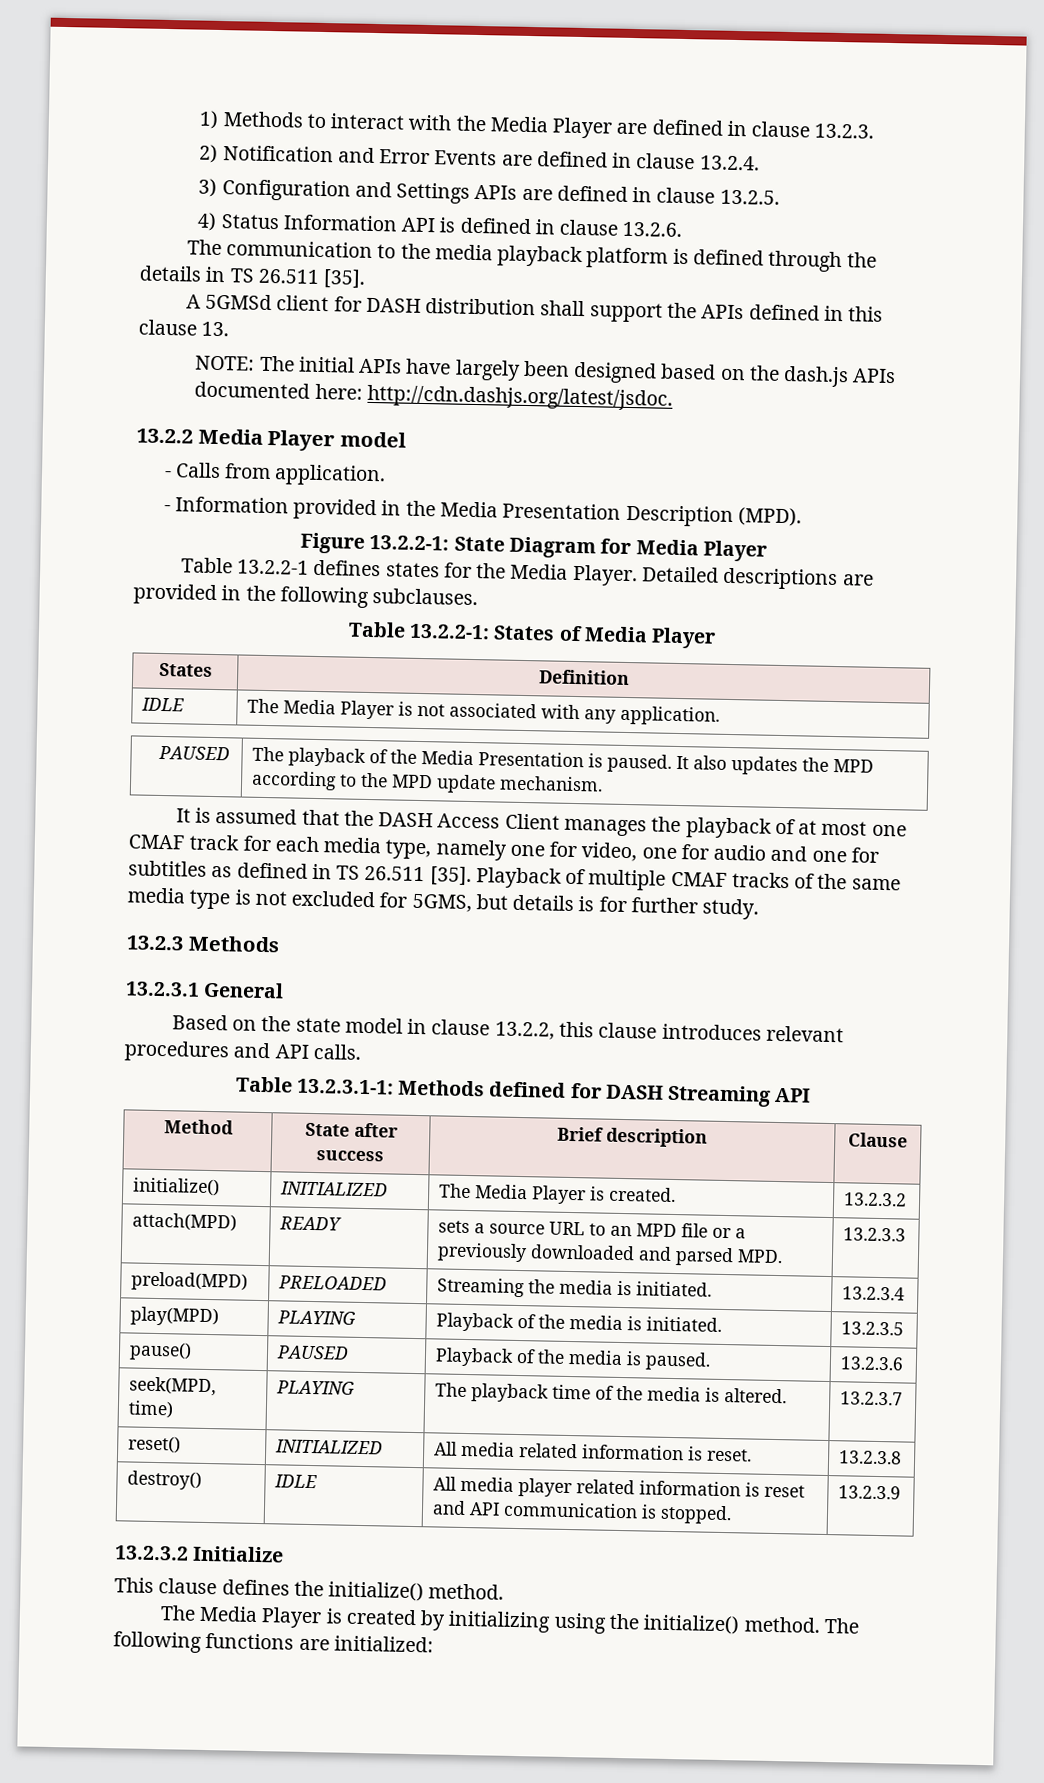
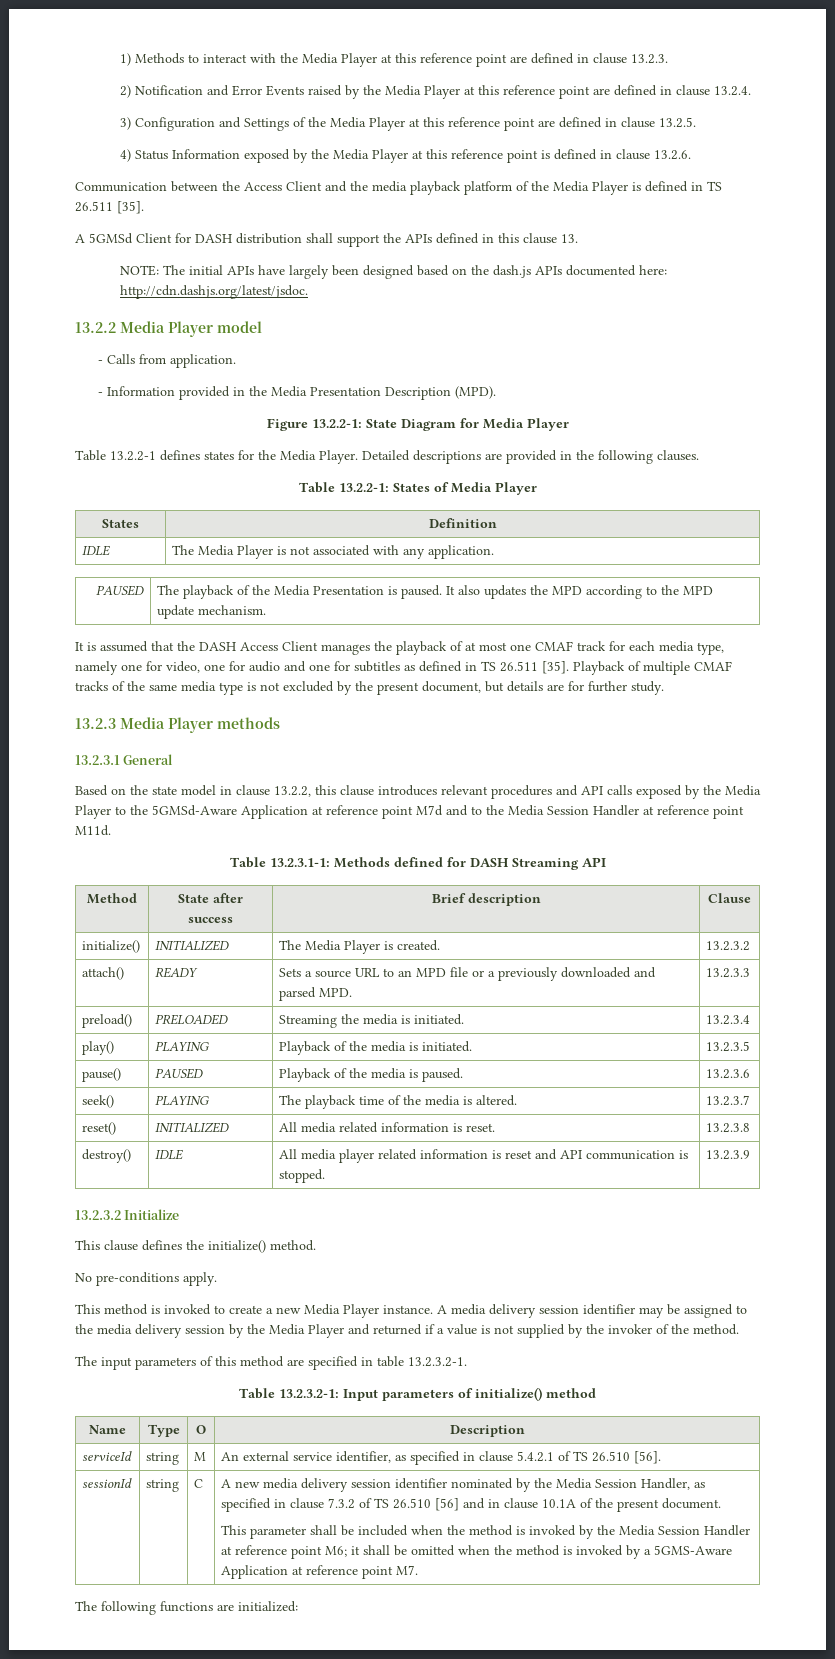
(613, 128) none -> [381,53,508,67] at this reference point
(498, 158) none -> [308,85,591,99] raised by the Media Player at this reference point
[474,184,518,200] APIs -> [293,117,536,131] of the Media Player at this reference point
[401,217,437,233] API -> [244,149,539,163] exposed by the Media Player at this reference point
[186,239,877,273] [139,265,202,282] The communication to the media playback platform is defined through the details -> [75,181,688,195] Communication between the Access Client and the media playback platform of the Media Player is defined
[276,295,330,312] client -> [136,233,172,243] Client
[372,588,479,606] subclauses. -> [657,450,699,461] clauses.
[379,892,472,913] for 5GMS, -> [337,681,481,695] by the present document,
[578,896,595,912] is -> [547,684,564,691] are
[187,935,280,953] Methods -> [120,717,280,733] Media Player methods
[312,1043,361,1060] calls. -> [607,785,761,799] [75,805,744,819] [75,825,111,836] calls exposed by the Media Player to the 5GMSd-Aware Application at reference point M7d and to the Media Session Handler at reference point M11d.
[132,1212,238,1232] attach(MPD) -> [82,967,125,980] attach()
[438,1220,471,1234] sets -> [279,968,302,977] Sets
[131,1271,249,1292] preload(MPD) -> [82,1014,133,1028] preload()
[130,1306,220,1327] play(MPD) -> [82,1041,115,1055] play()
[129,1376,217,1397] [128,1400,175,1419] seek(MPD, time) -> [82,1095,115,1108] seek()
[159,1605,820,1635] The Media Player is created by initializing using the initialize() method. -> [75,1272,217,1286] [75,1304,747,1318] [75,1324,739,1338] [75,1356,467,1370] [239,1387,596,1401] [89,1425,126,1434] [147,1424,180,1437] [196,1425,206,1434] [449,1425,525,1437] [82,1451,133,1461] [146,1452,180,1465] [194,1452,207,1461] [221,1451,662,1465] [82,1478,133,1488] [146,1479,180,1492] [194,1479,204,1488] [221,1478,706,1492] [221,1498,722,1512] [221,1525,751,1539] [221,1545,733,1559] [221,1565,419,1579] No pre-conditions apply. // This method is invoked to create a new Media Player instance. A media delivery session identifier may be assigned to the media delivery session by the Media Player and returned if a value is not supplied by the invoker of the method. // The input parameters of this method are specified in table 13.2.3.2-1. // Table 13.2.3.2-1: Input parameters of initialize() method // Name | Type | O | Description // serviceId | string | M | An external service identifier, as specified in clause 5.4.2.1 of TS 26.510 [56]. // sessionId | string | C | A new media delivery session identifier nominated by the Media Session Handler, as specified in clause 7.3.2 of TS 26.510 [56] and in clause 10.1A of the present document. // This parameter shall be included when the method is invoked by the Media Session Handler at reference point M6; it shall be omitted when the method is invoked by a 5GMS-Aware Application at reference point M7. //

